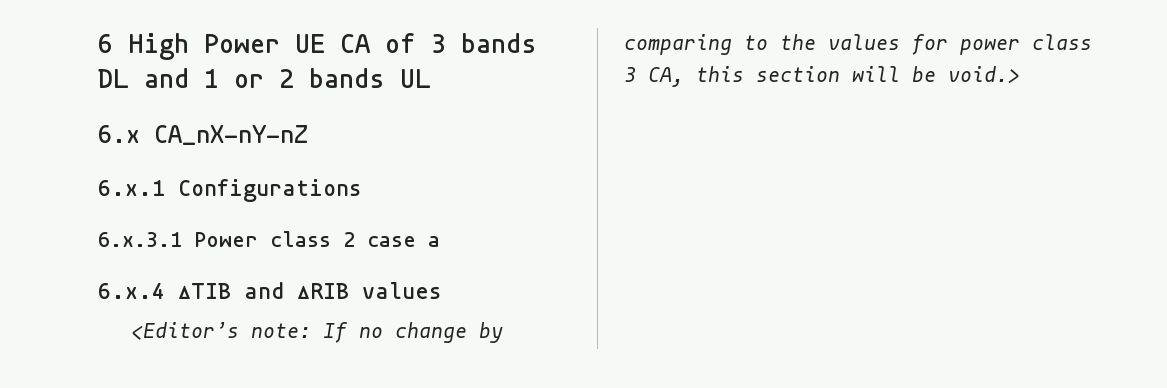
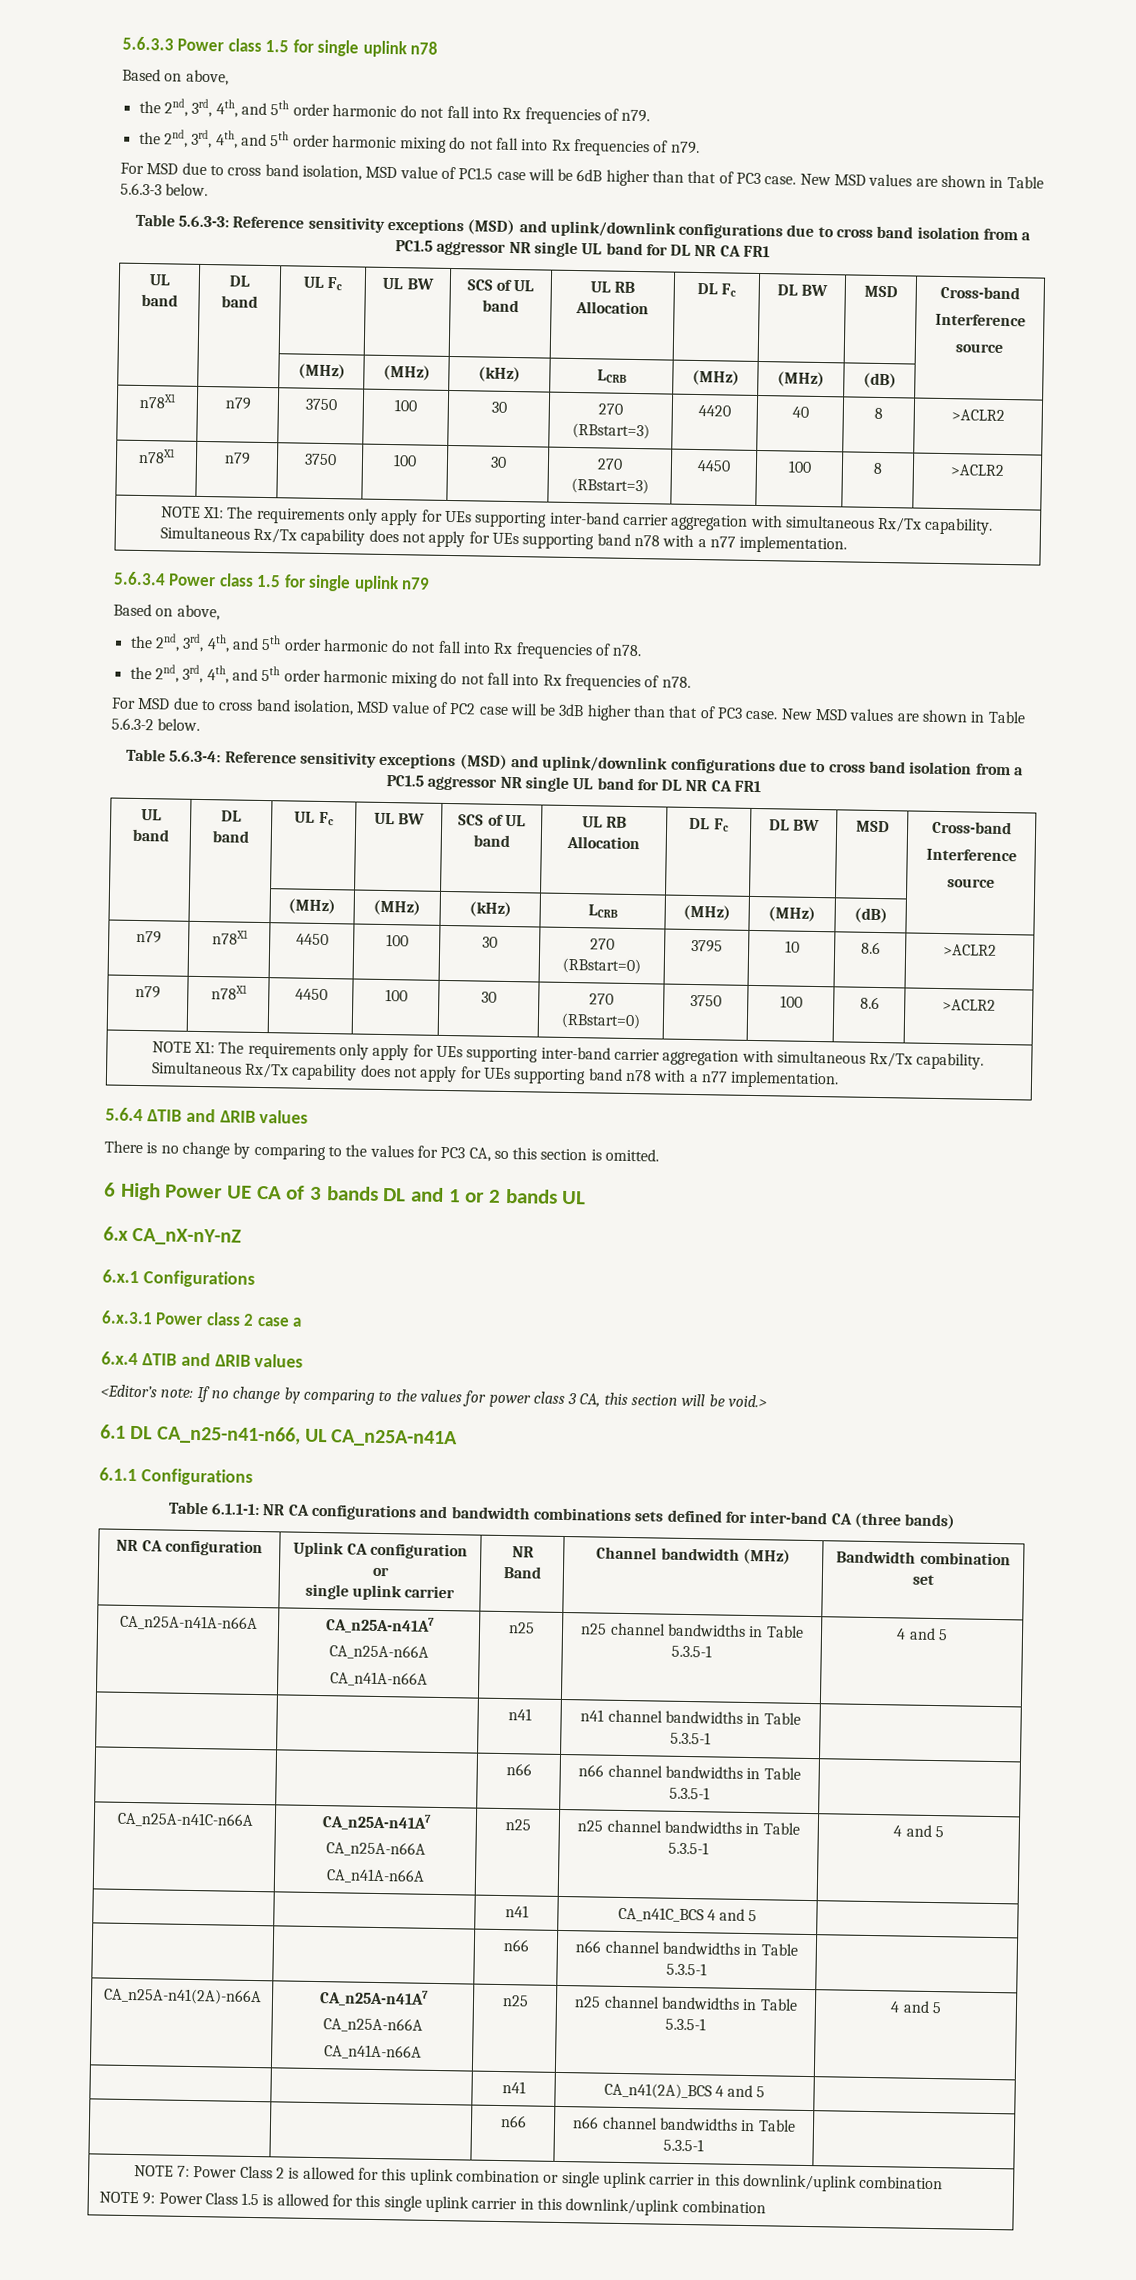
(98, 43) none -> [122,36,439,58] [122,68,229,86] [138,98,651,125] [138,129,700,157] [120,162,1044,189] [120,182,209,197] [134,213,1032,241] [394,240,771,258] [148,274,170,286] [140,293,178,307] [229,275,250,287] [221,295,258,308] [302,276,343,291] [382,277,434,290] [466,279,535,292] [482,299,519,313] [589,281,636,293] [575,301,649,315] [696,282,737,297] [776,284,829,297] [863,285,898,298] [939,285,1020,300] [934,313,1026,327] [954,343,1003,353] [297,363,346,380] [382,364,431,381] [478,366,521,383] [596,369,627,383] [691,369,740,386] [777,371,825,388] [862,372,897,389] [139,392,177,409] [224,397,252,410] [304,398,337,411] [394,399,417,412] [490,401,507,413] [598,403,623,415] [571,422,650,440] [698,405,731,417] [791,406,809,418] [874,407,883,420] [950,409,1005,421] [138,447,176,464] [223,452,251,465] [303,453,337,466] [393,454,417,467] [489,456,507,468] [597,458,623,470] [570,477,649,495] [697,460,731,472] [787,460,812,473] [873,462,883,475] [949,464,1005,476] [160,505,994,535] [159,526,848,554] [113,571,431,593] [113,603,220,621] [129,633,643,660] [129,664,691,692] [111,697,1026,724] [111,717,201,731] [126,748,1024,776] [385,774,762,793] [140,809,162,821] [131,828,169,842] [221,810,242,822] [212,830,249,843] [294,811,334,826] [373,812,426,825] [458,814,526,827] [472,834,510,848] [581,816,628,828] [566,835,640,850] [689,817,729,832] [768,819,821,832] [855,820,890,833] [931,820,1012,835] [925,848,1017,862] [946,878,995,888] [288,898,336,915] [373,899,421,916] [468,901,512,918] [587,904,618,918] [683,904,731,921] [768,906,816,922] [853,907,888,924] [136,930,162,944] [211,929,249,945] [295,933,329,946] [385,934,409,947] [482,936,498,948] [590,938,615,950] [562,957,641,975] [691,939,723,953] [784,940,800,953] [860,941,881,955] [942,944,997,956] [135,985,161,999] [210,984,248,1000] [294,988,328,1001] [384,989,408,1002] [481,991,497,1003] [589,993,614,1005] [561,1012,641,1030] [690,994,722,1007] [779,995,803,1008] [859,996,880,1010] [941,999,996,1011] [151,1040,985,1070] [151,1061,840,1089] [105,1107,309,1124] [104,1140,660,1162] 5.6.3.3 Power class 1.5 for single uplink n78 // Based on above, // the 2nd, 3rd, 4th, and 5th order harmonic do not fall into Rx frequencies of n79. // the 2nd, 3rd, 4th, and 5th order harmonic mixing do not fall into Rx frequencies of n79. // For MSD due to cross band isolation, MSD value of PC1.5 case will be 6dB higher than that of PC3 case. New MSD values are shown in Table 5.6.3-3 below. // Table 5.6.3-3: Reference sensitivity exceptions (MSD) and uplink/downlink configurations due to cross band isolation from a PC1.5 aggressor NR single UL band for DL NR CA FR1 // UL band | DL band | UL Fc | UL BW | SCS of UL band | UL RB Allocation | DL Fc | DL BW | MSD | Cross-band // Interference // source // | | (MHz) | (MHz) | (kHz) | LCRB | (MHz) | (MHz) | (dB) | // n78X1 | n79 | 3750 | 100 | 30 | 270 (RBstart=3) | 4420 | 40 | 8 | >ACLR2 // n78X1 | n79 | 3750 | 100 | 30 | 270 (RBstart=3) | 4450 | 100 | 8 | >ACLR2 // NOTE X1: The requirements only apply for UEs supporting inter-band carrier aggregation with simultaneous Rx/Tx capability. Simultaneous Rx/Tx capability does not apply for UEs supporting band n78 with a n77 implementation. // 5.6.3.4 Power class 1.5 for single uplink n79 // Based on above, // the 2nd, 3rd, 4th, and 5th order harmonic do not fall into Rx frequencies of n78. // the 2nd, 3rd, 4th, and 5th order harmonic mixing do not fall into Rx frequencies of n78. // For MSD due to cross band isolation, MSD value of PC2 case will be 3dB higher than that of PC3 case. New MSD values are shown in Table 5.6.3-2 below. // Table 5.6.3-4: Reference sensitivity exceptions (MSD) and uplink/downlink configurations due to cross band isolation from a PC1.5 aggressor NR single UL band for DL NR CA FR1 // UL band | DL band | UL Fc | UL BW | SCS of UL band | UL RB Allocation | DL Fc | DL BW | MSD | Cross-band // Interference // source // | | (MHz) | (MHz) | (kHz) | LCRB | (MHz) | (MHz) | (dB) | // n79 | n78X1 | 4450 | 100 | 30 | 270 (RBstart=0) | 3795 | 10 | 8.6 | >ACLR2 // n79 | n78X1 | 4450 | 100 | 30 | 270 (RBstart=0) | 3750 | 100 | 8.6 | >ACLR2 // NOTE X1: The requirements only apply for UEs supporting inter-band carrier aggregation with simultaneous Rx/Tx capability. Simultaneous Rx/Tx capability does not apply for UEs supporting band n78 with a n77 implementation. // 5.6.4 ∆TIB and ∆RIB values // There is no change by comparing to the values for PC3 CA, so this section is omitted. //
(1020, 74) none -> [100,1424,459,1448] [99,1467,253,1486] [167,1501,956,1530] [116,1539,263,1557] [293,1541,468,1560] [371,1566,390,1577] [304,1583,456,1601] [511,1546,535,1558] [502,1566,542,1579] [596,1546,791,1565] [836,1550,1011,1566] [911,1574,934,1585] [119,1614,258,1632] [324,1616,435,1634] [328,1644,429,1660] [329,1671,428,1687] [507,1622,535,1634] [580,1622,804,1638] [670,1644,712,1658] [896,1627,948,1641] [507,1708,532,1721] [580,1709,801,1725] [669,1731,711,1745] [505,1763,532,1776] [578,1764,801,1780] [668,1786,710,1800] [116,1811,254,1828] [321,1813,432,1831] [325,1841,426,1857] [325,1868,425,1884] [504,1819,531,1831] [577,1819,800,1835] [667,1841,709,1855] [893,1824,944,1838] [504,1905,529,1918] [617,1906,758,1923] [502,1939,530,1952] [575,1940,798,1956] [665,1962,707,1976] [102,1987,262,2006] [318,1989,429,2007] [322,2017,423,2033] [323,2044,422,2060] [501,1995,529,2007] [574,1995,798,2011] [664,2017,706,2031] [890,2000,942,2014] [501,2081,526,2094] [603,2082,766,2100] [499,2115,527,2128] [572,2116,796,2132] [662,2138,704,2152] [133,2165,944,2192] [98,2191,766,2216] // 6.1 DL CA_n25-n41-n66, UL CA_n25A-n41A // 6.1.1 Configurations // Table 6.1.1-1: NR CA configurations and bandwidth combinations sets defined for inter-band CA (three bands) // NR CA configuration | Uplink CA configuration or // single uplink carrier | NR Band | Channel bandwidth (MHz) | Bandwidth combination set // CA_n25A-n41A-n66A | CA_n25A-n41A7 // CA_n25A-n66A // CA_n41A-n66A | n25 | n25 channel bandwidths in Table 5.3.5-1 | 4 and 5 // | | n41 | n41 channel bandwidths in Table 5.3.5-1 | // | | n66 | n66 channel bandwidths in Table 5.3.5-1 | // CA_n25A-n41C-n66A | CA_n25A-n41A7 // CA_n25A-n66A // CA_n41A-n66A | n25 | n25 channel bandwidths in Table 5.3.5-1 | 4 and 5 // | | n41 | CA_n41C_BCS 4 and 5 | // | | n66 | n66 channel bandwidths in Table 5.3.5-1 | // CA_n25A-n41(2A)-n66A | CA_n25A-n41A7 // CA_n25A-n66A // CA_n41A-n66A | n25 | n25 channel bandwidths in Table 5.3.5-1 | 4 and 5 // | | n41 | CA_n41(2A)_BCS 4 and 5 | // | | n66 | n66 channel bandwidths in Table 5.3.5-1 | // NOTE 7: Power Class 2 is allowed for this uplink combination or single uplink carrier in this downlink/uplink combination // NOTE 9: Power Class 1.5 is allowed for this single uplink carrier in this downlink/uplink combination

